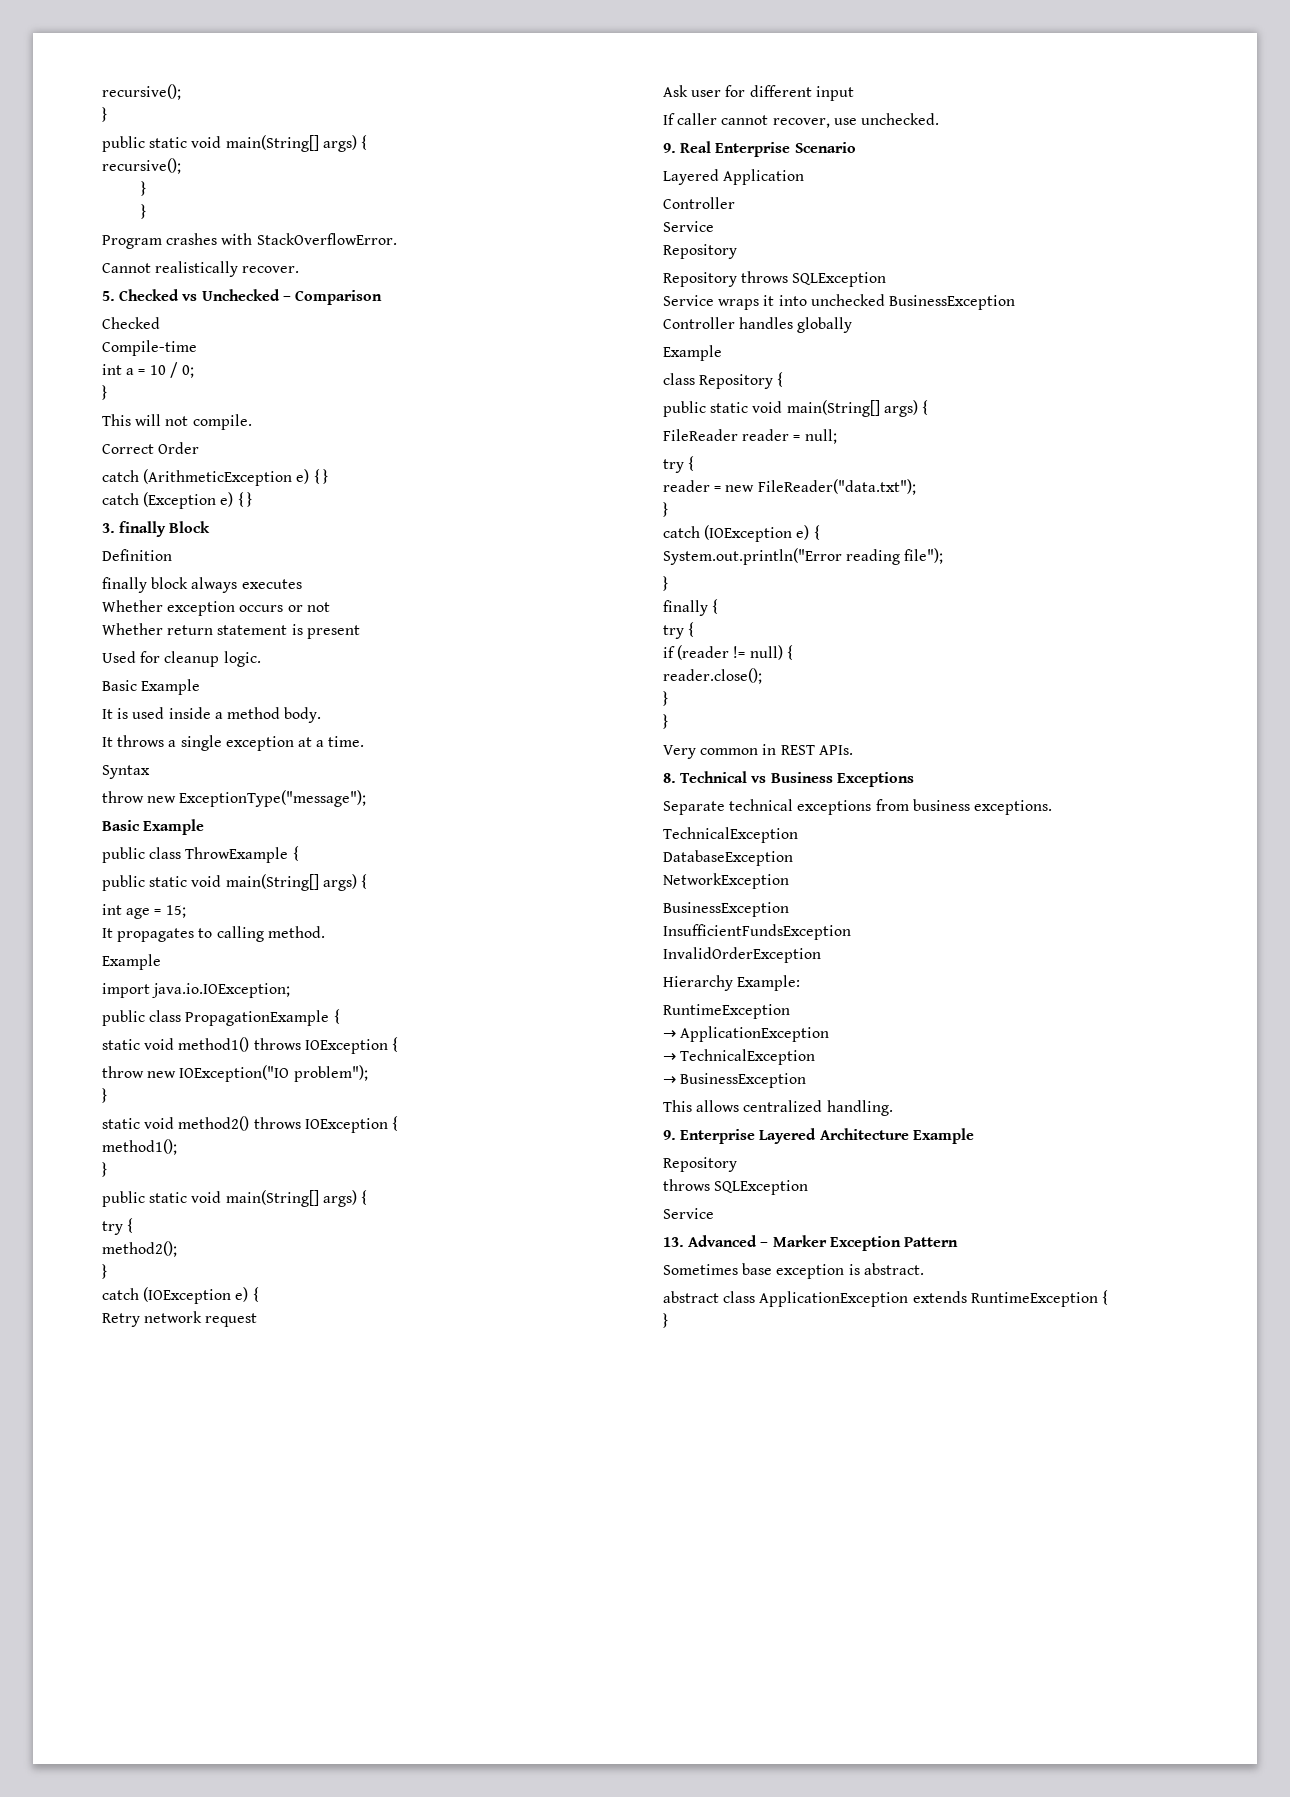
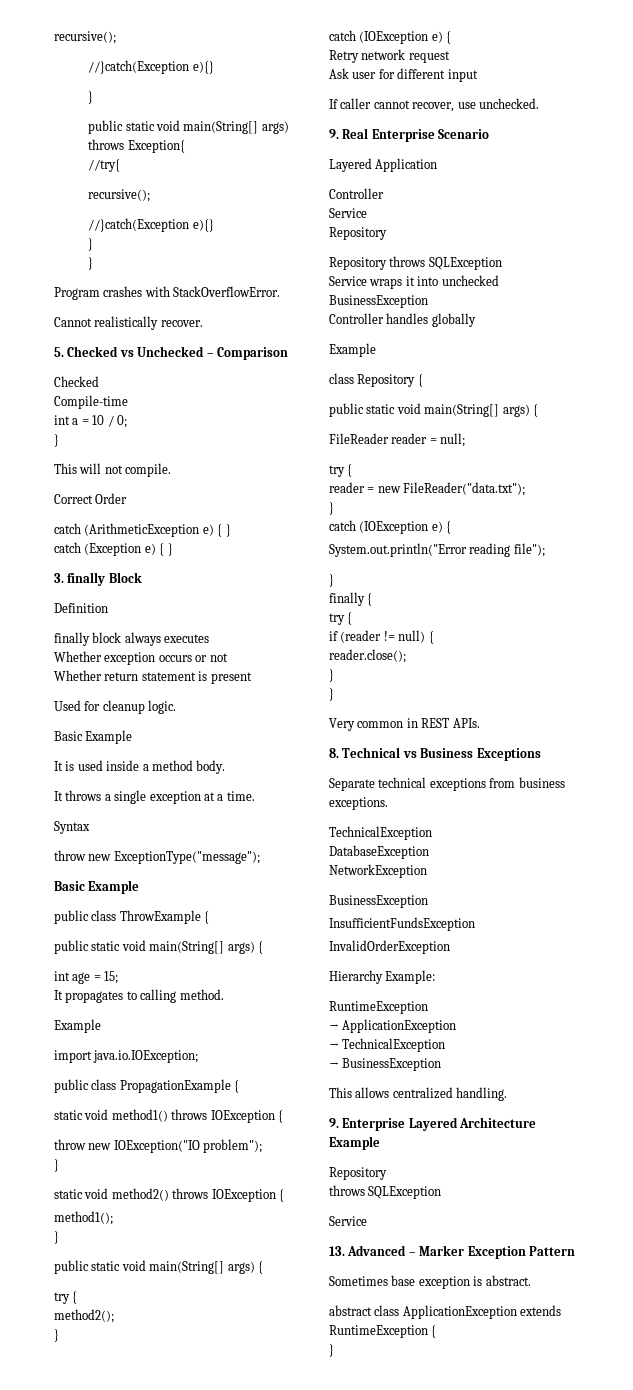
[102,84,181,100] [102,107,107,122] [102,135,367,152] [102,158,181,174] recursive(); // } // public static void main(String[] args) { // recursive(); -> [54,31,116,44] [88,60,214,74] [88,91,94,104] [88,120,289,134] [88,139,185,153] [88,159,121,172] [88,189,151,202] [88,218,214,232] recursive(); // //}catch(Exception e){} // } // public static void main(String[] args) throws Exception{ // //try{ // recursive(); // //}catch(Exception e){}

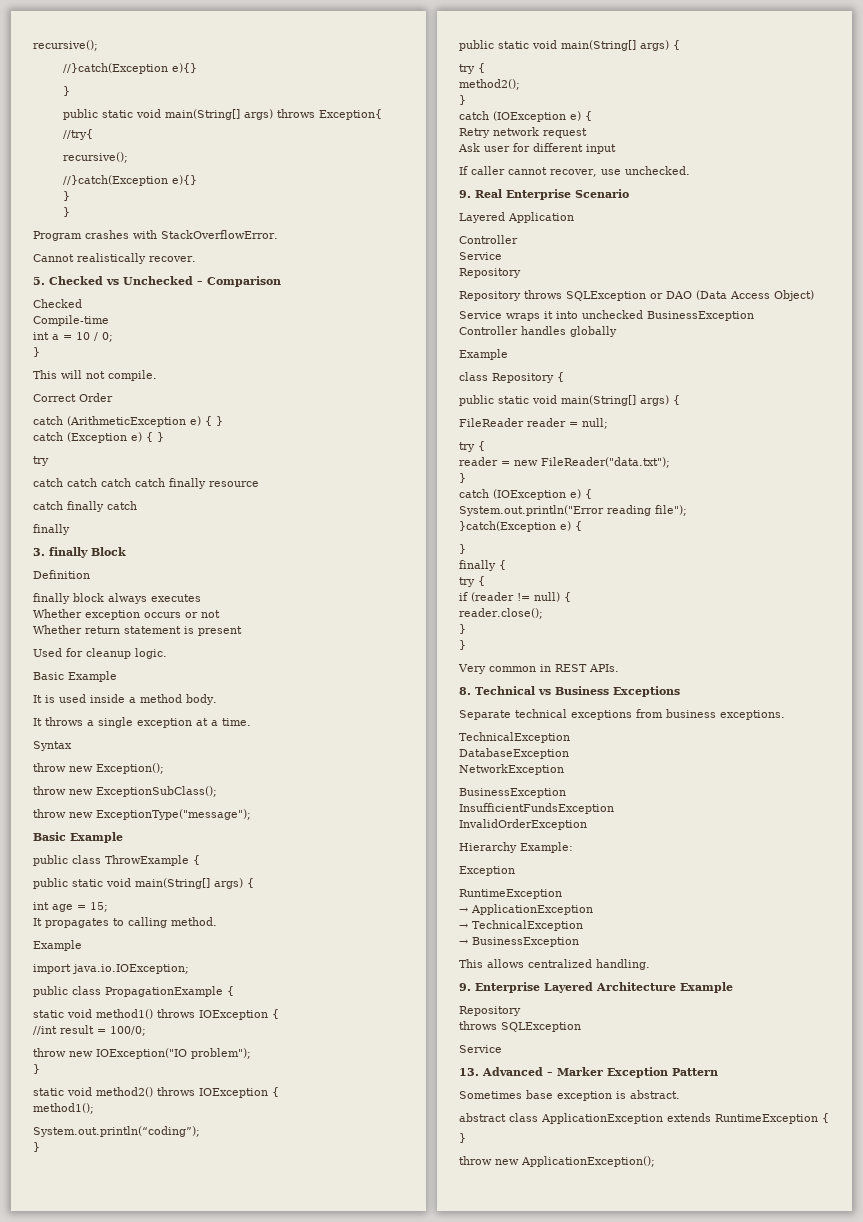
(173, 549) none -> [33,456,49,466] [33,478,259,489] [33,501,137,512] [33,524,70,535] // try // catch catch catch catch finally resource // catch finally catch // finally
(90, 827) none -> [33,763,164,774] [33,786,217,797] // throw new Exception(); // throw new ExceptionSubClass();
(283, 1116) none -> [33,1025,146,1036] // //int result = 100/0;
(113, 1218) none -> [33,1126,200,1137] // System.out.println(“coding”);
(502, 263) none -> [650,290,814,301] or DAO (Data Access Object)
(545, 550) none -> [459,521,582,532] // }catch(Exception e) {
(436, 977) none -> [459,866,515,876] // Exception
(334, 1350) none -> [459,1156,655,1167] // throw new ApplicationException();

